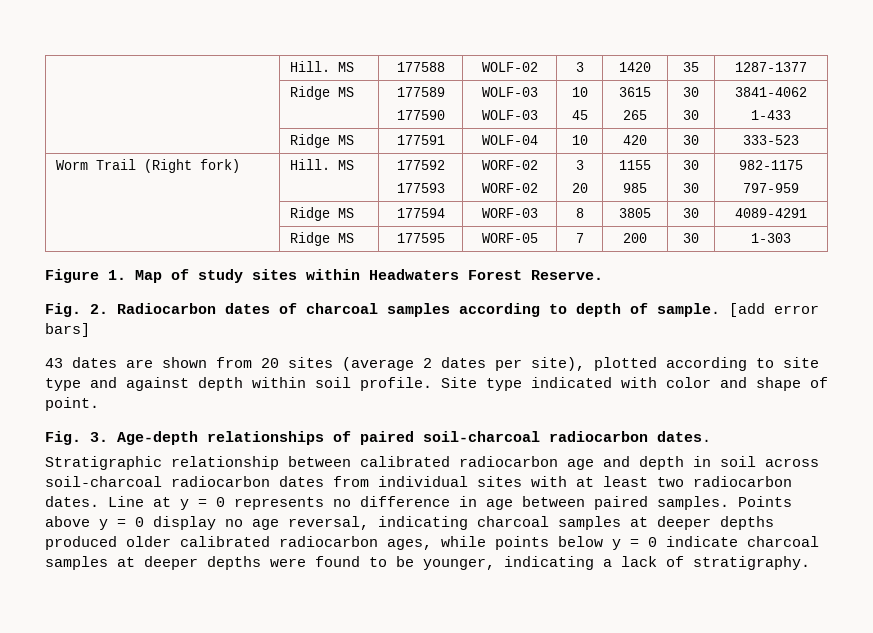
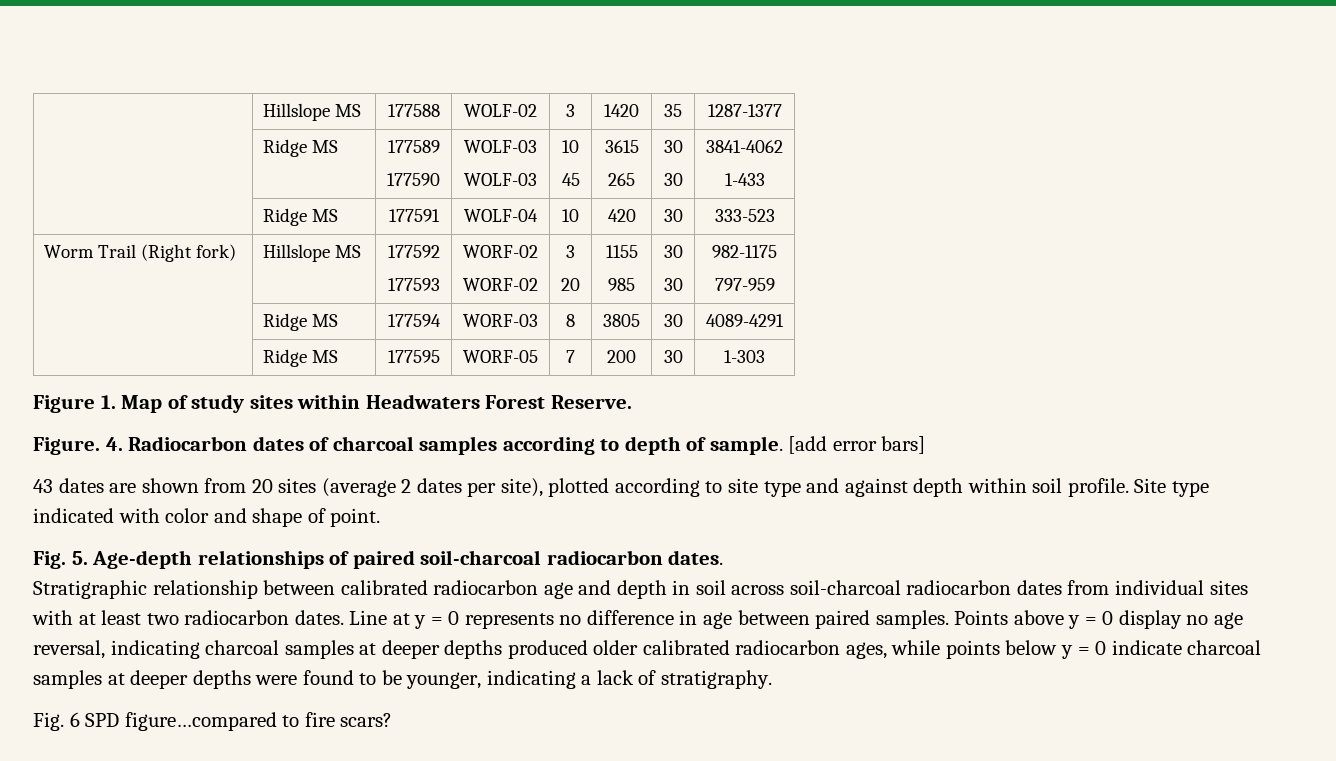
[289,61,330,72] | Hill. -> [263,103,331,121] | Hillslope
[289,159,330,170] Hill. -> [263,244,331,262] Hillslope
[45,303,108,317] Fig. 2. -> [33,437,123,455] Figure. 4.
[90,432,108,442] 3. -> [71,551,88,565] 5.
(810, 563) none -> [33,712,393,731] // Fig. 6 SPD figure…compared to fire scars?

